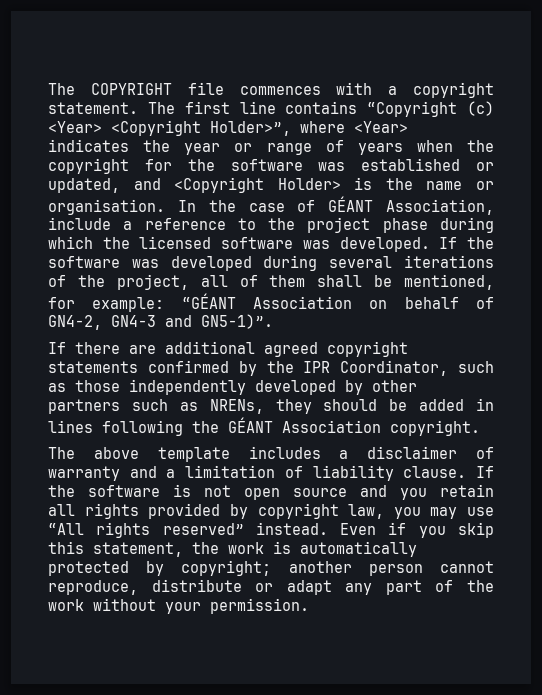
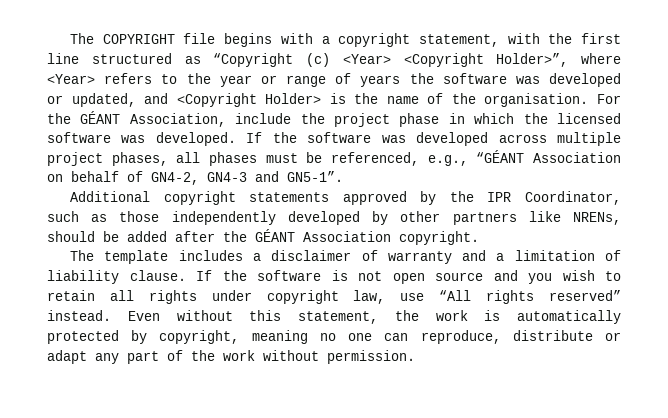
[239,86,321,95] commences -> [224,33,273,47] begins
[48,101,358,114] statement. The first line contains -> [418,33,622,47] [47,53,201,64] statement, with the first line structured as
[48,139,129,152] indicates -> [104,73,178,84] refers to
[416,140,494,152] [48,158,461,174] when the copyright for the software was established -> [409,73,621,87] the software was developed
[475,181,494,190] [48,196,494,215] [48,217,256,230] or organisation. In the case of GÉANT Association, include a reference to -> [427,93,621,107] [47,111,292,127] of the organisation. For the GÉANT Association, include
[439,217,494,233] during -> [448,113,465,124] in
[263,255,494,271] [48,274,494,290] [48,297,165,312] during several iterations of the project, all of them shall be mentioned, for example: -> [498,132,621,146] [47,152,468,166] across multiple project phases, all phases must be referenced, e.g.,
[201,314,273,329] [48,341,318,357] GN5-1)”. // If there are additional agreed -> [287,171,343,182] [69,191,150,202] GN5-1”. // Additional
[147,360,229,373] confirmed -> [342,191,407,205] approved
[131,398,494,414] [48,420,183,436] such as NRENs, they should be added in lines following -> [528,211,621,225] [47,231,215,242] like NRENs, should be added after
[93,447,139,459] above -> (94, 255) none
(427, 494) none -> [562,270,621,281] wish to
[148,503,458,519] provided by copyright law, you may -> [211,290,386,304] under copyright law,
[388,522,494,538] if you skip -> [176,310,233,321] without
[181,560,494,576] copyright; another person cannot -> [159,330,409,344] copyright, meaning no one can
[165,602,201,614] your -> (319, 355) none

